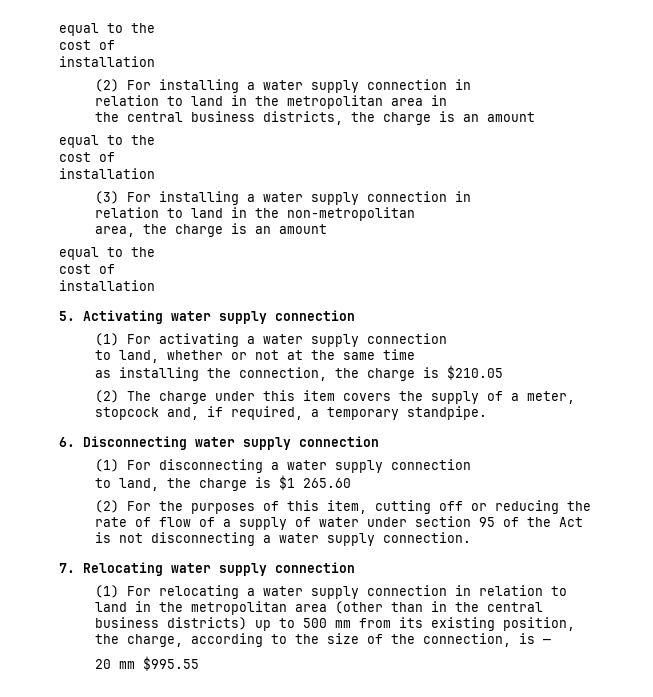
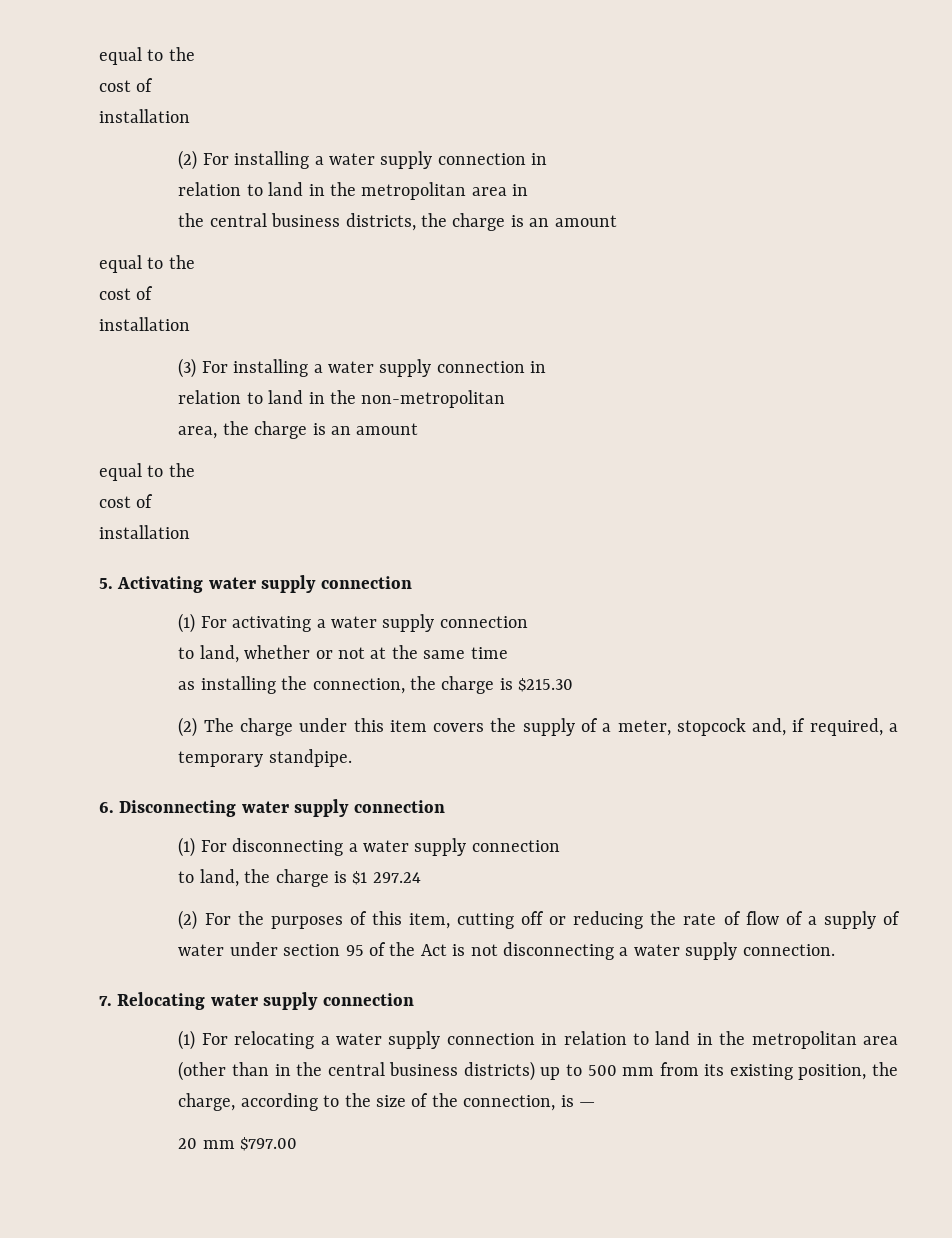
[446,365,503,380] $210.05 -> [518,678,574,692] $215.30
[302,478,351,488] 265.60 -> [372,872,421,883] 297.24
[142,656,199,671] $995.55 -> [240,1137,298,1151] $797.00

